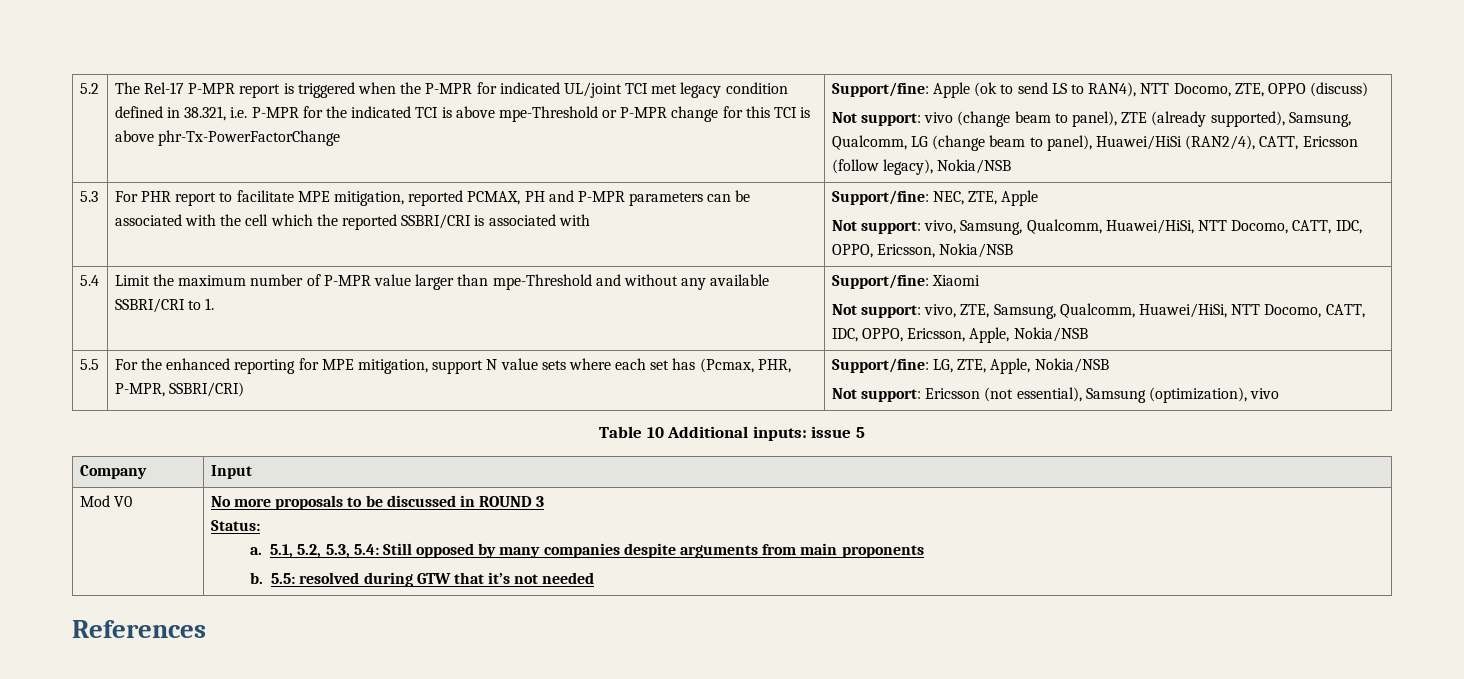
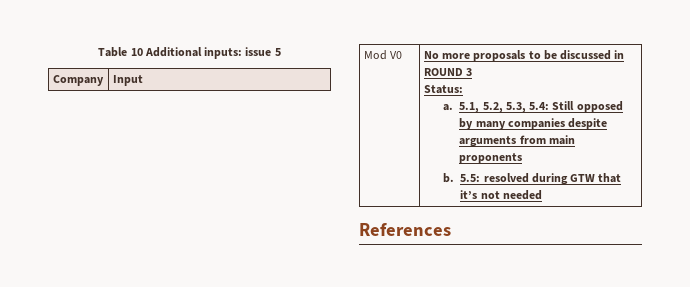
[79,83,99,94] [114,82,788,98] [114,106,811,122] [114,130,341,146] [831,82,1369,98] [831,111,1351,127] [831,135,1358,151] [831,159,1012,175] [79,191,98,202] [114,190,751,206] [114,214,590,230] [831,190,1039,206] [831,219,1362,235] [831,243,1014,258] [79,275,99,286] [114,274,770,290] [114,298,215,313] [831,274,981,289] [831,303,1365,319] [831,327,1088,343] [79,359,99,370] [114,358,791,374] [114,382,245,397] [831,358,1109,374] [831,387,1280,403] 5.2 | The Rel-17 P-MPR report is triggered when the P-MPR for indicated UL/joint TCI met legacy condition defined in 38.321, i.e. P-MPR for the indicated TCI is above mpe-Threshold or P-MPR change for this TCI is above phr-Tx-PowerFactorChange | Support/fine: Apple (ok to send LS to RAN4), NTT Docomo, ZTE, OPPO (discuss) // Not support: vivo (change beam to panel), ZTE (already supported), Samsung, Qualcomm, LG (change beam to panel), Huawei/HiSi (RAN2/4), CATT, Ericsson (follow legacy), Nokia/NSB // 5.3 | For PHR report to facilitate MPE mitigation, reported PCMAX, PH and P-MPR parameters can be associated with the cell which the reported SSBRI/CRI is associated with | Support/fine: NEC, ZTE, Apple // Not support: vivo, Samsung, Qualcomm, Huawei/HiSi, NTT Docomo, CATT, IDC, OPPO, Ericsson, Nokia/NSB // 5.4 | Limit the maximum number of P-MPR value larger than mpe-Threshold and without any available SSBRI/CRI to 1. | Support/fine: Xiaomi // Not support: vivo, ZTE, Samsung, Qualcomm, Huawei/HiSi, NTT Docomo, CATT, IDC, OPPO, Ericsson, Apple, Nokia/NSB // 5.5 | For the enhanced reporting for MPE mitigation, support N value sets where each set has (Pcmax, PHR, P-MPR, SSBRI/CRI) | Support/fine: LG, ZTE, Apple, Nokia/NSB // Not support: Ericsson (not essential), Samsung (optimization), vivo // -> (98, 52) none

